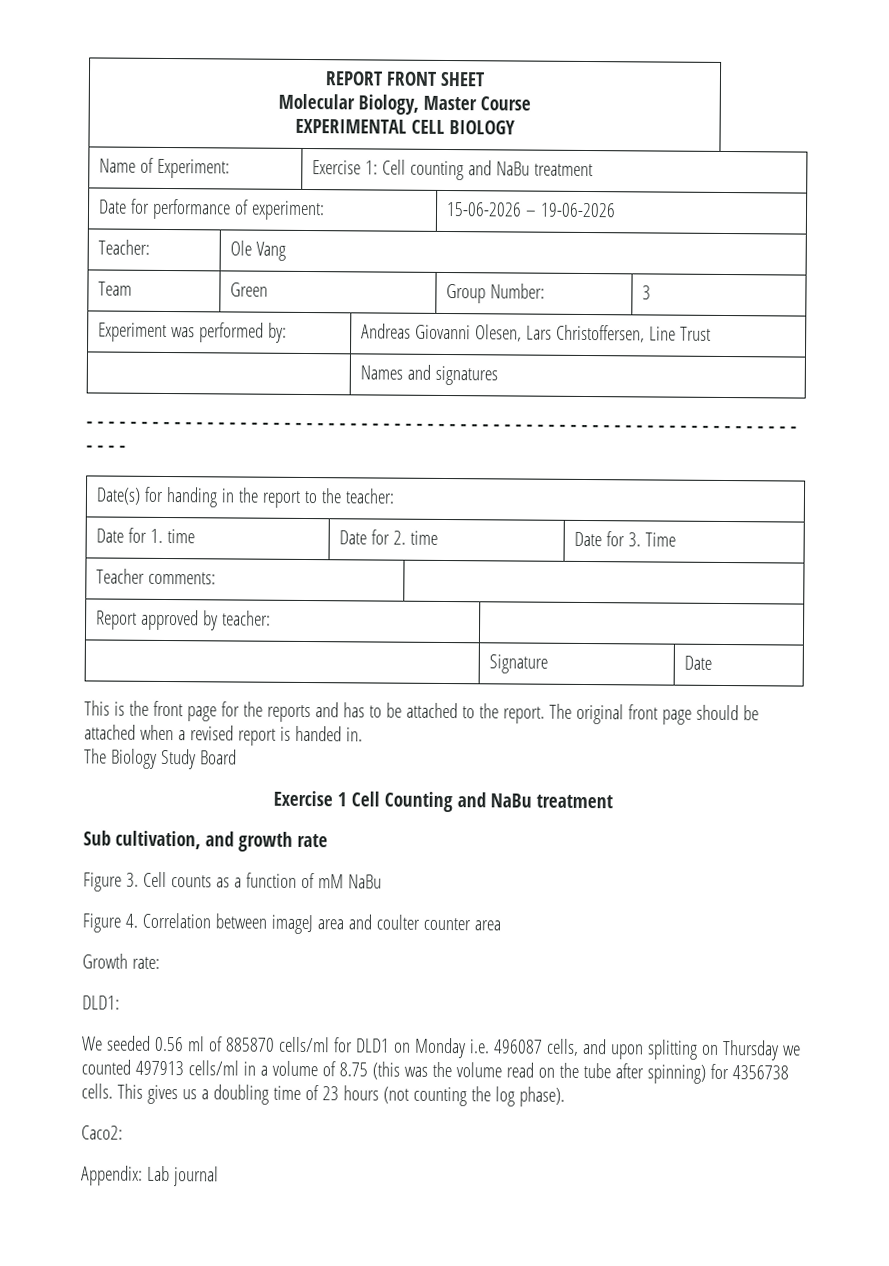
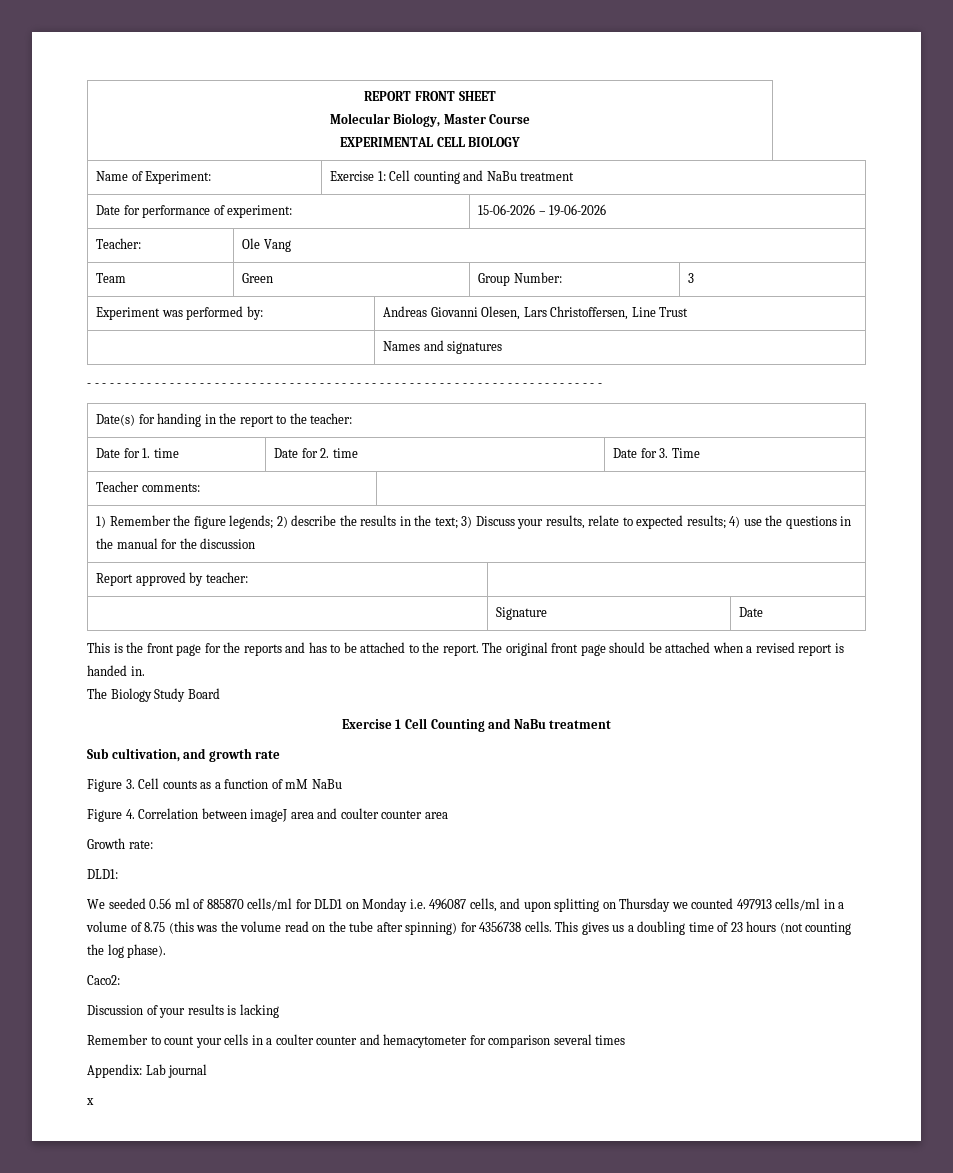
(216, 578) none -> [96,515,852,529] [96,538,256,549] // 1) Remember the figure legends; 2) describe the results in the text; 3) Discuss your results, relate to expected results; 4) use the questions in the manual for the discussion
(123, 1132) none -> [87,1004,279,1018] [87,1034,626,1048] // Discussion of your results is lacking // Remember to count your cells in a coulter counter and hemacytometer for comparison several times
(219, 1176) none -> [86,1098,94,1105] // x

